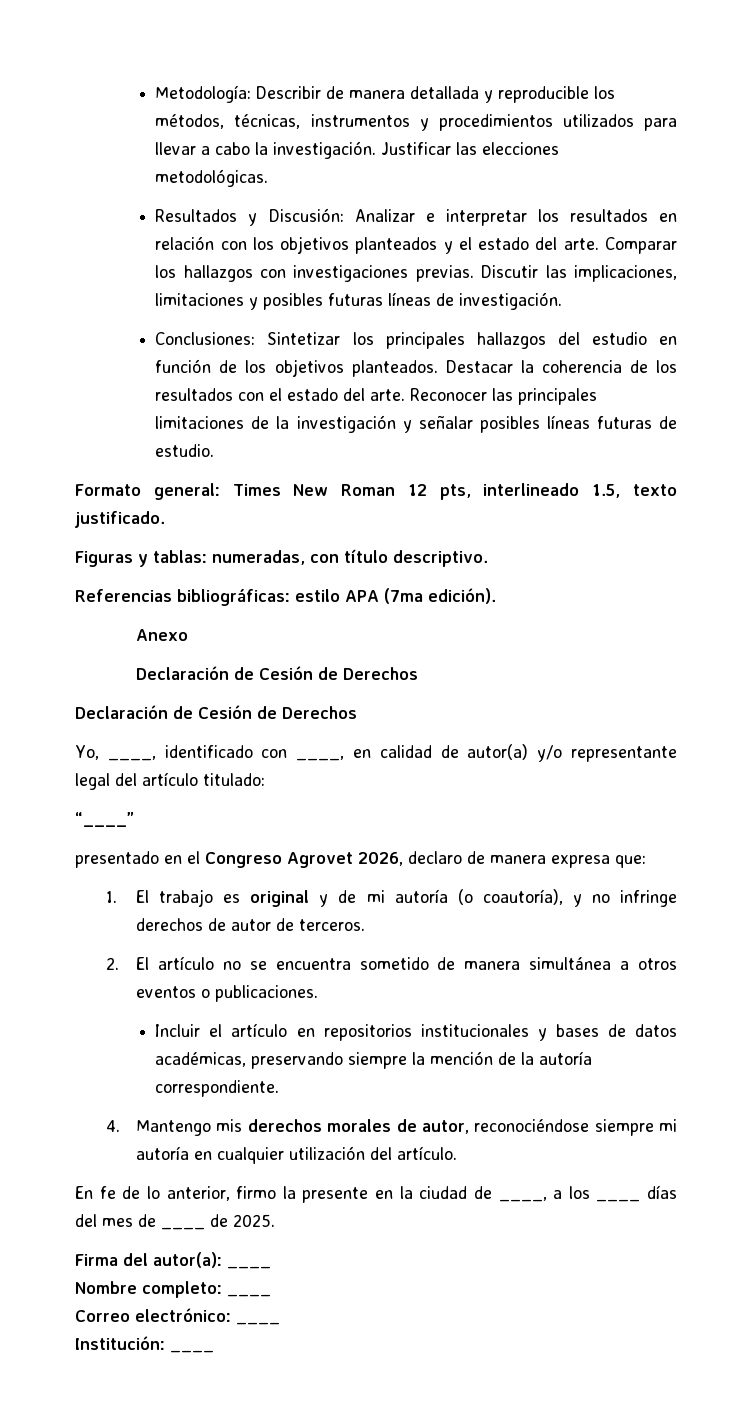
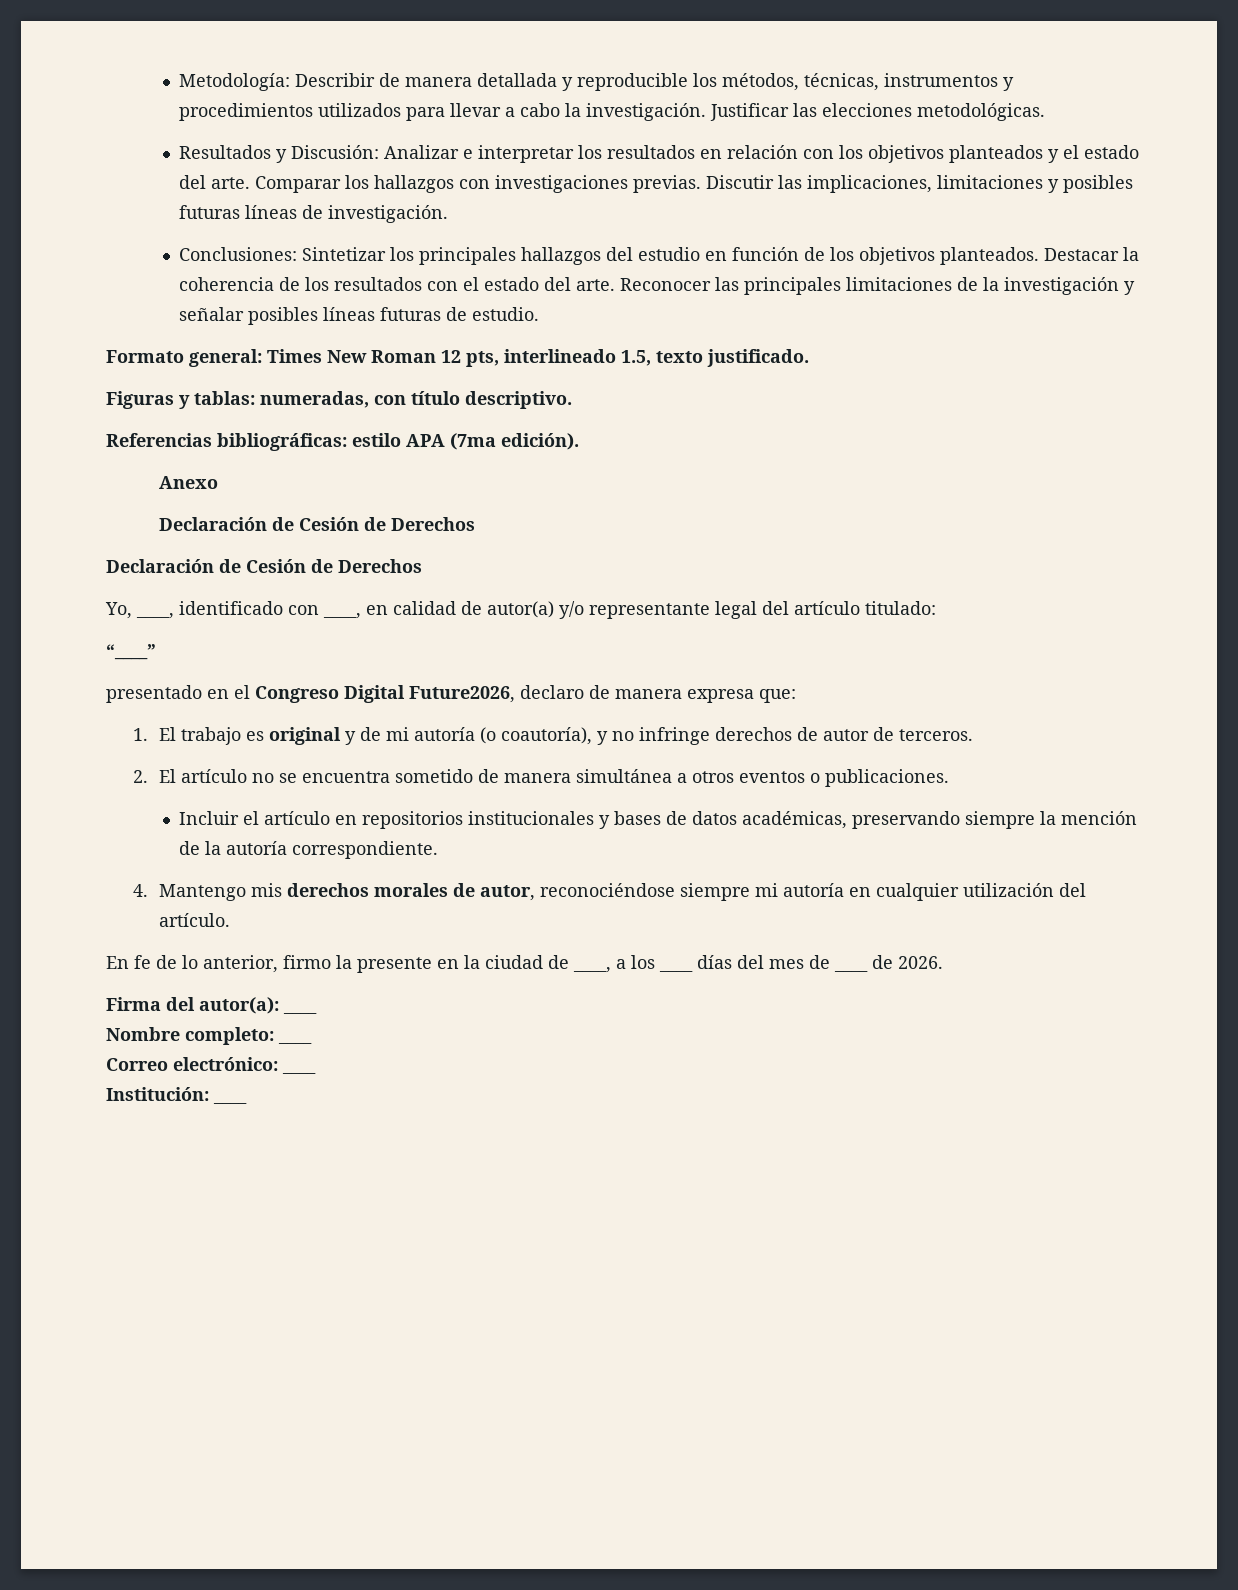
[287,852,403,868] Agrovet 2026, -> [344,685,515,703] Digital Future2026,
[233,1214,275,1227] 2025. -> [898,956,943,969] 2026.

